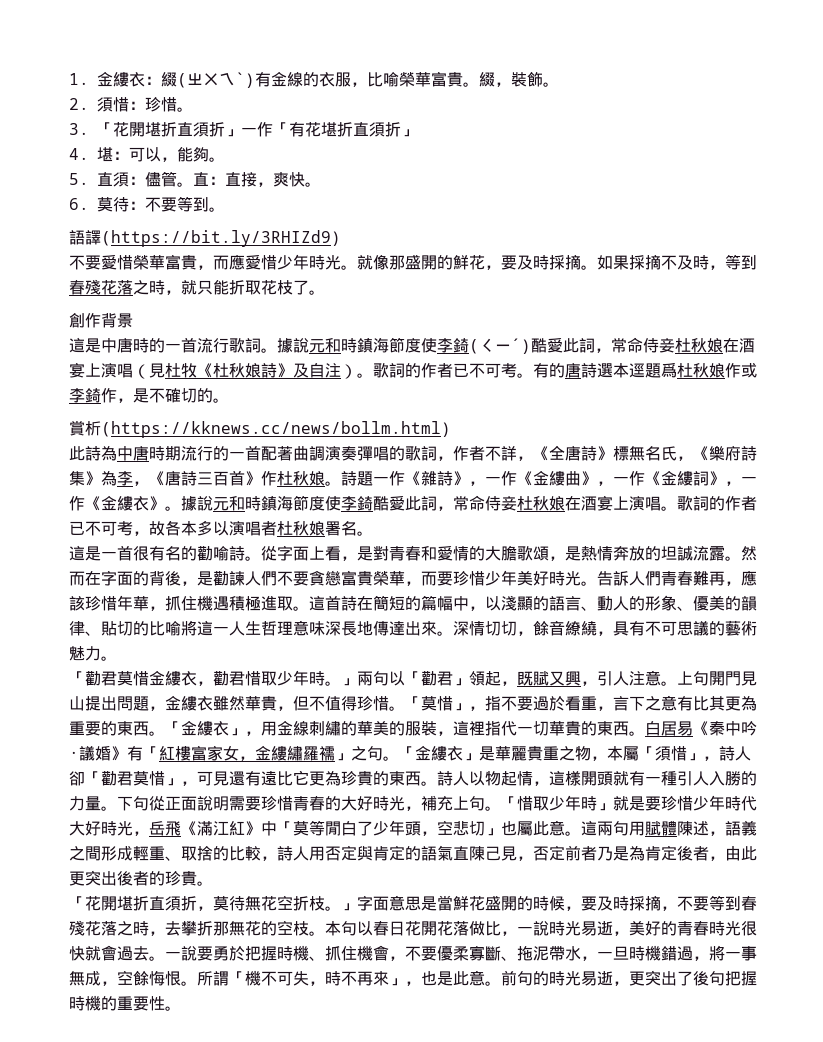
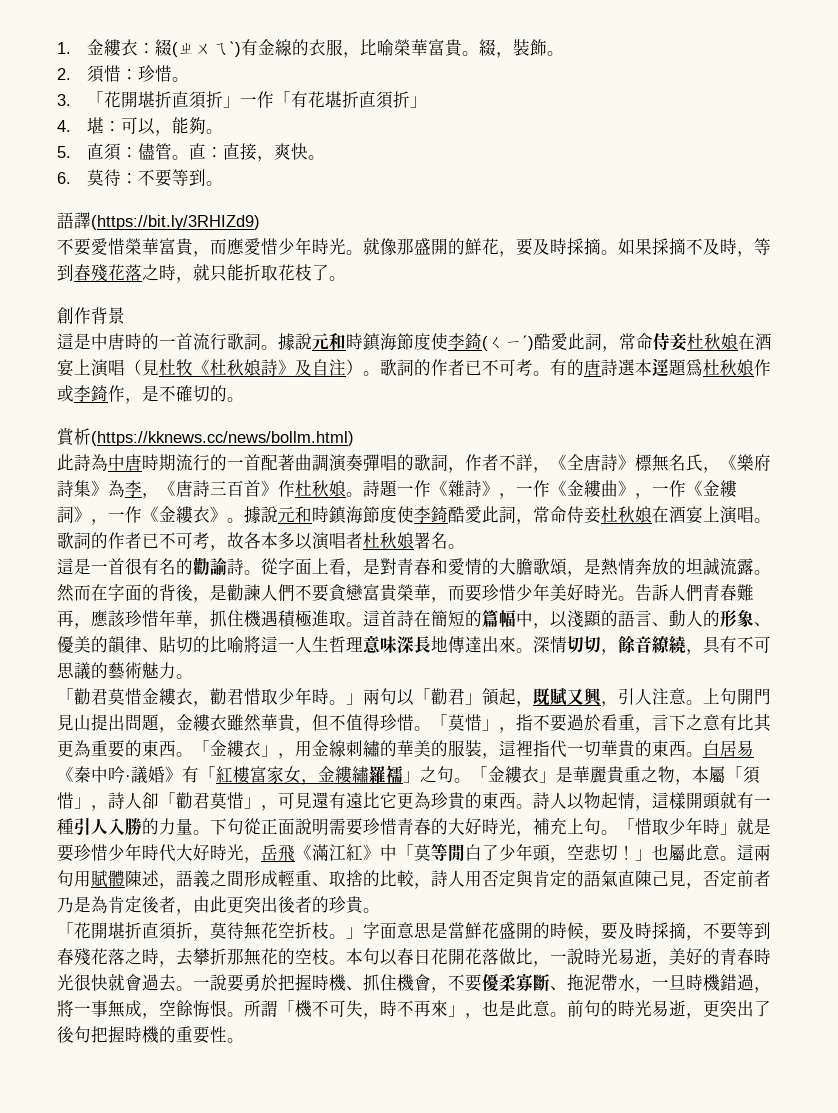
[213,546,229,561] 喻 -> [210,558,227,575] 諭
(485, 828) none -> [618,845,635,860] ！

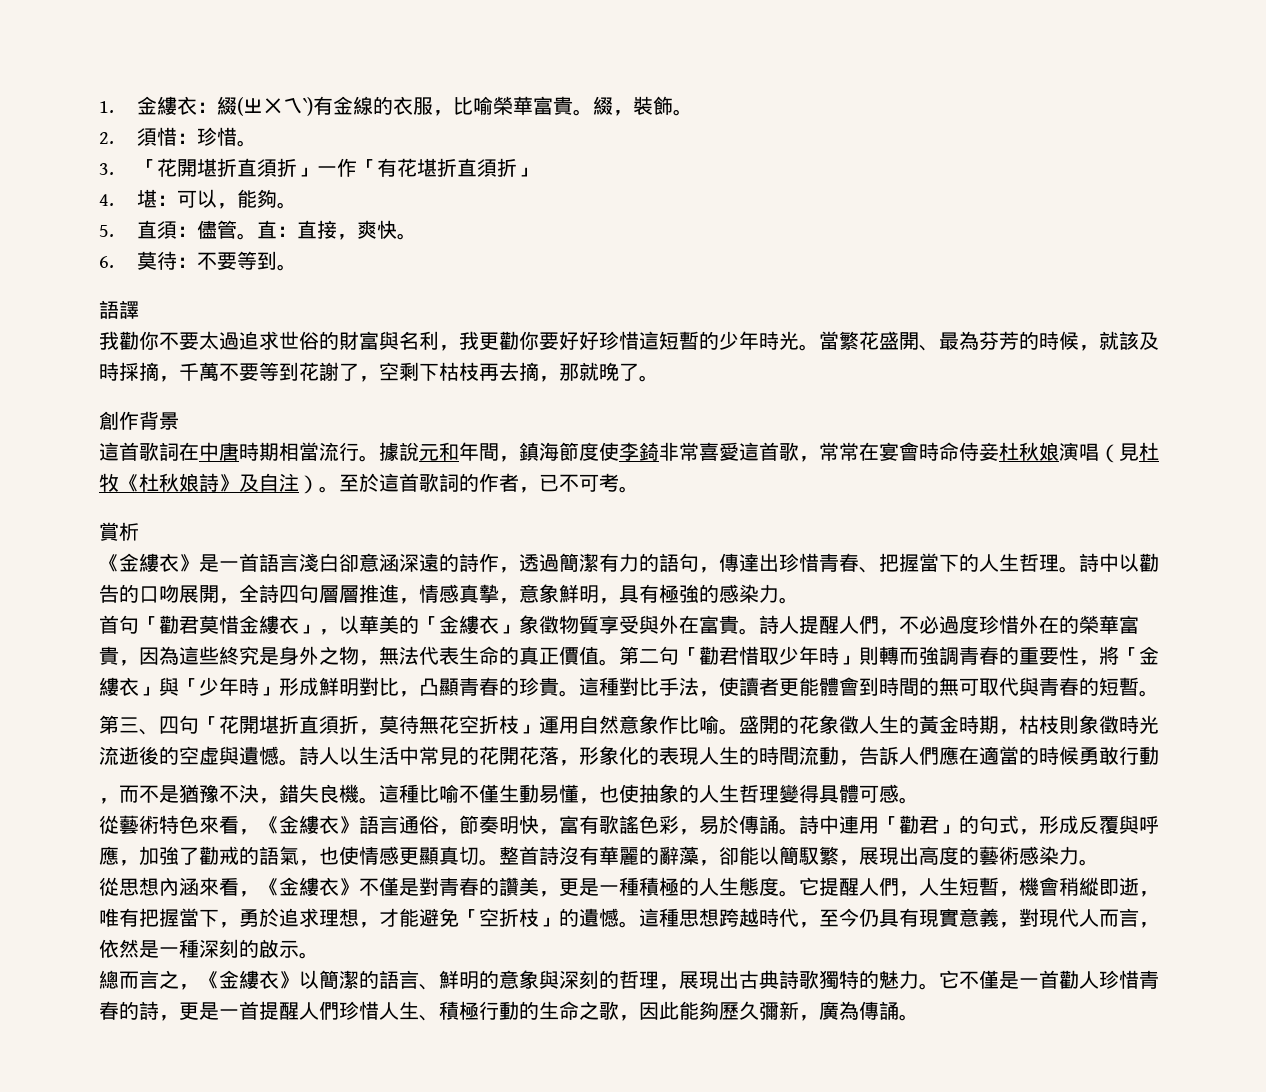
[91,215,260,230] [57,237,771,257] [57,264,346,283] [57,307,125,325] [57,332,772,352] [57,359,91,377] (https://bit.ly/3RHIZd9) // 不要愛惜榮華富貴，而應愛惜少年時光。就像那盛開的鮮花，要及時採摘。如果採摘不及時，等到春殘花落之時，就只能折取花枝了。 // 創作背景 // 這是中唐時的一首流行歌詞。據說元和時鎮海節度使李錡(ㄑㄧˊ)酷愛此詞，常命侍妾杜秋娘在酒宴上 -> [99,331,1159,351] [99,362,659,382] [99,411,179,430] [99,442,1059,462] // 我勸你不要太過追求世俗的財富與名利，我更勸你要好好珍惜這短暫的少年時光。當繁花盛開、最為芬芳的時候，就該及時採摘，千萬不要等到花謝了，空剩下枯枝再去摘，那就晚了。 // 創作背景 // 這首歌詞在中唐時期相當流行。據說元和年間，鎮海節度使李錡非常喜愛這首歌，常常在宴會時命侍妾杜秋娘
[380,359,465,376] 歌詞的作者 -> [339,473,539,493] 至於這首歌詞的作者，
[550,358,771,377] [57,385,244,404] [57,428,354,446] [57,454,771,473] [57,480,737,499] [57,506,771,525] [57,532,465,551] [57,557,771,577] [57,583,754,603] [57,609,771,629] [57,635,771,655] [57,662,193,680] 有的唐詩選本逕題爲杜秋娘作或李錡作，是不確切的。 // 賞析(https://kknews.cc/news/bollm.html) // 此詩為中唐時期流行的一首配著曲調演奏彈唱的歌詞，作者不詳，《全唐詩》標無名氏，《樂府詩集》為李，《唐詩三百首》作杜秋娘。詩題一作《雜詩》，一作《金縷曲》，一作《金縷詞》，一作《金縷衣》。據說元和時鎮海節度使李錡酷愛此詞，常命侍妾杜秋娘在酒宴上演唱。歌詞的作者已不可考，故各本多以演唱者杜秋娘署名。 // 這是一首很有名的勸諭詩。從字面上看，是對青春和愛情的大膽歌頌，是熱情奔放的坦誠流露。然而在字面的背後，是勸諫人們不要貪戀富貴榮華，而要珍惜少年美好時光。告訴人們青春難再，應該珍惜年華，抓住機遇積極進取。這首詩在簡短的篇幅中，以淺顯的語言、動人的形象、優美的韻律、貼切的比喻將這一人生哲理意味深長地傳達出來。深情切切，餘音繚繞，具有不可思議的藝術魅力。 // -> [99,522,139,541] [99,553,1159,573] [99,584,799,604] [99,615,139,634] // 賞析 // 《金縷衣》是一首語言淺白卻意涵深遠的詩作，透過簡潔有力的語句，傳達出珍惜青春、把握當下的人生哲理。詩中以勸告的口吻展開，全詩四句層層推進，情感真摯，意象鮮明，具有極強的感染力。 // 首句
[193,687,771,707] [57,714,772,733] [57,740,754,759] [57,765,760,785] [57,792,771,811] [57,817,771,837] [57,843,771,863] [57,870,771,889] [57,896,380,915] ，勸君惜取少年時。」兩句以「勸君」領起，既賦又興，引人注意。上句開門見山提出問題，金縷衣雖然華貴，但不值得珍惜。「莫惜」，指不要過於看重，言下之意有比其更為重要的東西。「金縷衣」，用金線刺繡的華美的服裝，這裡指代一切華貴的東西。白居易《秦中吟·議婚》有「紅樓富家女，金縷繡羅襦」之句。「金縷衣」是華麗貴重之物，本屬「須惜」，詩人卻「勸君莫惜」，可見還有遠比它更為珍貴的東西。詩人以物起情，這樣開頭就有一種引人入勝的力量。下句從正面說明需要珍惜青春的大好時光，補充上句。「惜取少年時」就是要珍惜少年時代大好時光，岳飛《滿江紅》中「莫等閒白了少年頭，空悲切！」也屬此意。這兩句用賦體陳述，語義之間形成輕重、取捨的比較，詩人用否定與肯定的語氣直陳己見，否定前者乃是為肯定後者，由此更突出後者的珍貴。 // -> [299,615,1139,635] [99,646,1159,666] [99,677,1159,697] [99,715,199,735] 」，以華美的「金縷衣」象徵物質享受與外在富貴。詩人提醒人們，不必過度珍惜外在的榮華富貴，因為這些終究是身外之物，無法代表生命的真正價值。第二句「勸君惜取少年時」則轉而強調青春的重要性，將「金縷衣」與「少年時」形成鮮明對比，凸顯青春的珍貴。這種對比手法，使讀者更能體會到時間的無可取代與青春的短暫。 // 第三、四句
[329,922,771,941] [57,948,771,967] [57,973,771,993] [57,1000,771,1019] [57,1026,227,1044] 。」字面意思是當鮮花盛開的時候，要及時採摘，不要等到春殘花落之時，去攀折那無花的空枝。本句以春日花開花落做比，一說時光易逝，美好的青春時光很快就會過去。一說要勇於把握時機、抓住機會，不要優柔寡斷、拖泥帶水，一旦時機錯過，將一事無成，空餘悔恨。所謂「機不可失，時不再來」，也是此意。前句的時光易逝，更突出了後句把握時機的重要性 -> [519,715,1159,735] [99,746,1159,766] [99,784,919,804] [99,815,1159,835] [99,846,1099,866] [99,877,1159,897] [99,908,1159,928] [99,939,319,959] [99,970,1159,990] [99,1001,899,1021] 」運用自然意象作比喻。盛開的花象徵人生的黃金時期，枯枝則象徵時光流逝後的空虛與遺憾。詩人以生活中常見的花開花落，形象化的表現人生的時間流動，告訴人們應在適當的時候勇敢行動 // ，而不是猶豫不決，錯失良機。這種比喻不僅生動易懂，也使抽象的人生哲理變得具體可感。 // 從藝術特色來看，《金縷衣》語言通俗，節奏明快，富有歌謠色彩，易於傳誦。詩中連用「勸君」的句式，形成反覆與呼應，加強了勸戒的語氣，也使情感更顯真切。整首詩沒有華麗的辭藻，卻能以簡馭繁，展現出高度的藝術感染力。 // 從思想內涵來看，《金縷衣》不僅是對青春的讚美，更是一種積極的人生態度。它提醒人們，人生短暫，機會稍縱即逝，唯有把握當下，勇於追求理想，才能避免「空折枝」的遺憾。這種思想跨越時代，至今仍具有現實意義，對現代人而言，依然是一種深刻的啟示。 // 總而言之，《金縷衣》以簡潔的語言、鮮明的意象與深刻的哲理，展現出古典詩歌獨特的魅力。它不僅是一首勸人珍惜青春的詩，更是一首提醒人們珍惜人生、積極行動的生命之歌，因此能夠歷久彌新，廣為傳誦

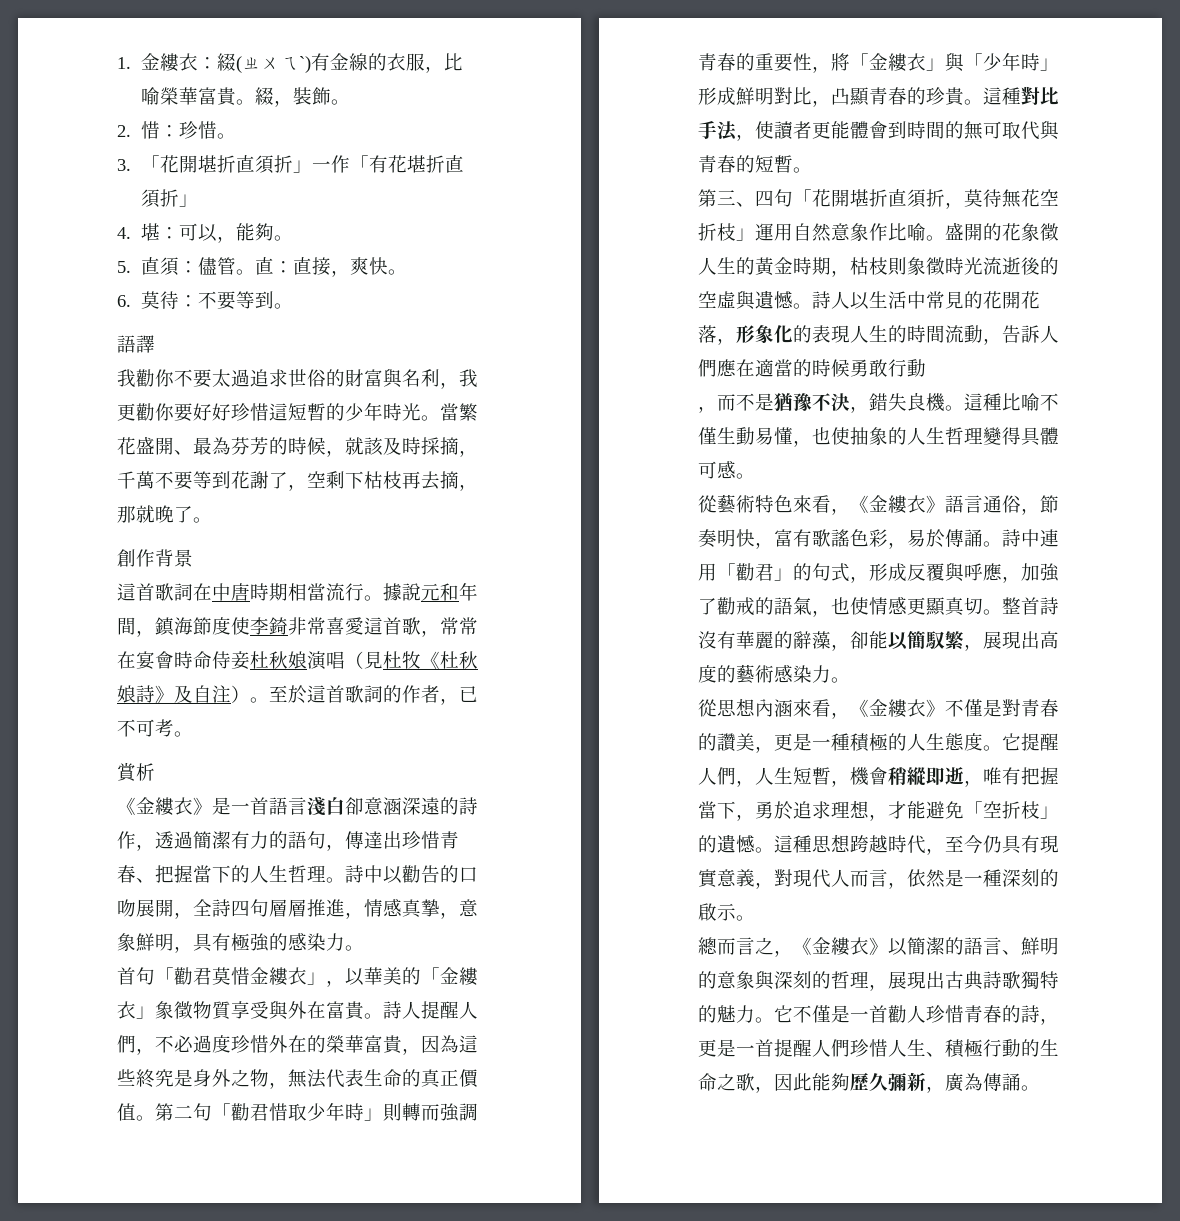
[137,128,158,146] 須 -> (131, 131) none

